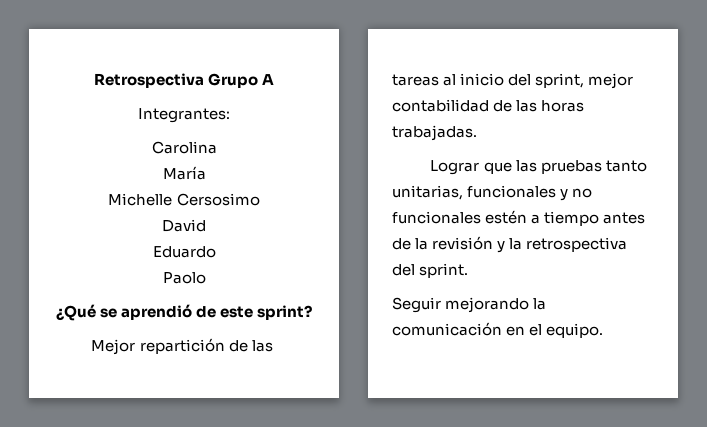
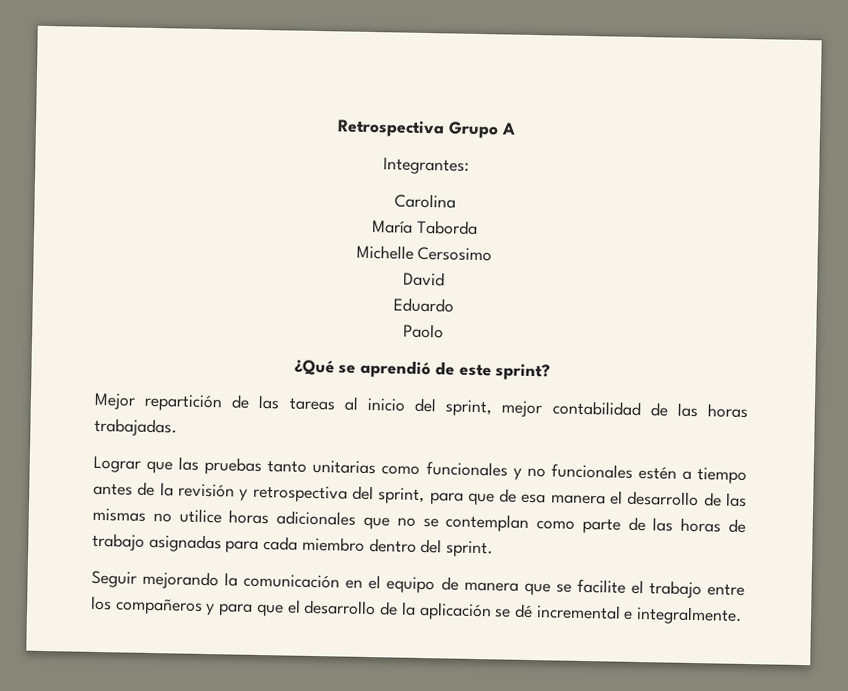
(206, 173) none -> [416,219,478,235] Taborda
[392,185,463,200] unitarias, -> [312,459,421,475] unitarias como
[509,238,523,250] la -> (249, 494) none
(415, 270) none -> [378,487,747,507] [92,507,747,534] [92,532,443,554] sprint, para que de esa manera el desarrollo de las mismas no utilice horas adicionales que no se contemplan como parte de las horas de trabajo asignadas para cada miembro dentro del
[546,323,604,338] equipo. -> [386,576,745,599] [91,595,743,625] equipo de manera que se facilite el trabajo entre los compañeros y para que el desarrollo de la aplicación se dé incremental e integralmente.

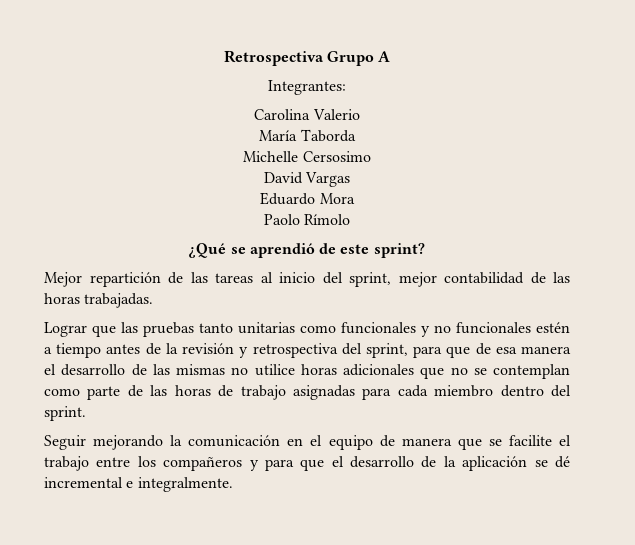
(456, 201) none -> [312,109,360,120] Valerio
(445, 279) none -> [305,172,351,187] Vargas
(454, 305) none -> [319,193,355,204] Mora
(444, 331) none -> [304,214,351,225] Rímolo

